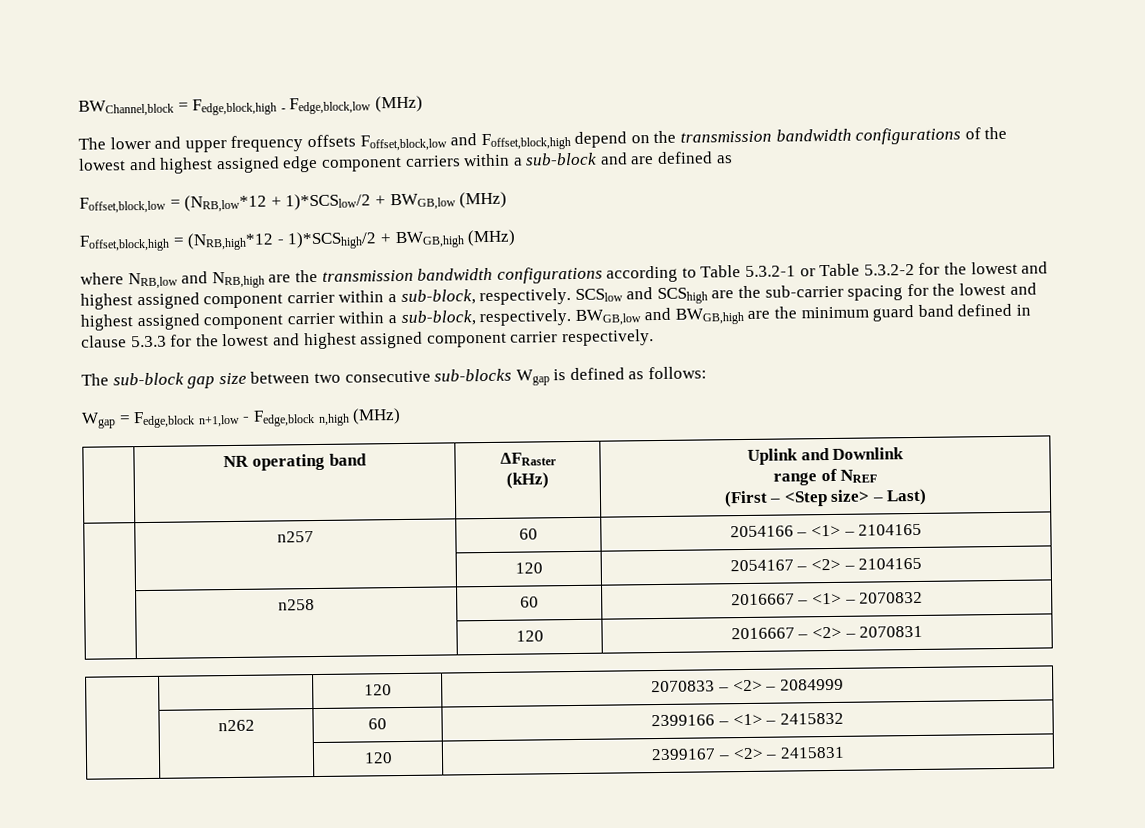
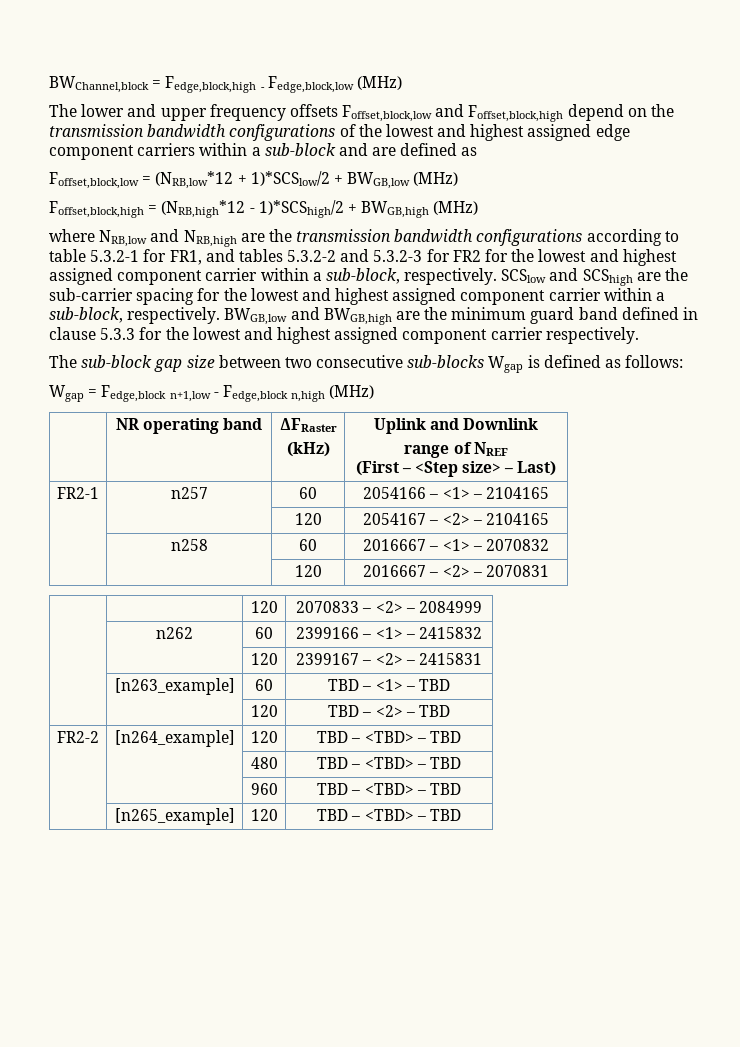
[700,263,915,278] Table 5.3.2-1 or Table 5.3.2-2 -> [49,249,481,265] table 5.3.2-1 for FR1, and tables 5.3.2-2 and 5.3.2-3 for FR2
(928, 497) none -> [57,487,99,499] FR2-1
(845, 752) none -> [114,678,235,695] [255,679,273,691] [328,679,450,691] [250,705,278,717] [328,705,450,717] [57,731,99,743] [114,730,235,747] [250,731,278,743] [317,731,461,743] [250,757,278,769] [317,757,461,769] [250,783,278,795] [317,783,461,795] [114,808,235,825] [250,809,278,821] [317,809,461,821] // | [n263_example] | 60 | TBD – <1> – TBD // | | 120 | TBD – <2> – TBD // FR2-2 | [n264_example] | 120 | TBD – <TBD> – TBD // | | 480 | TBD – <TBD> – TBD // | | 960 | TBD – <TBD> – TBD // | [n265_example] | 120 | TBD – <TBD> – TBD

